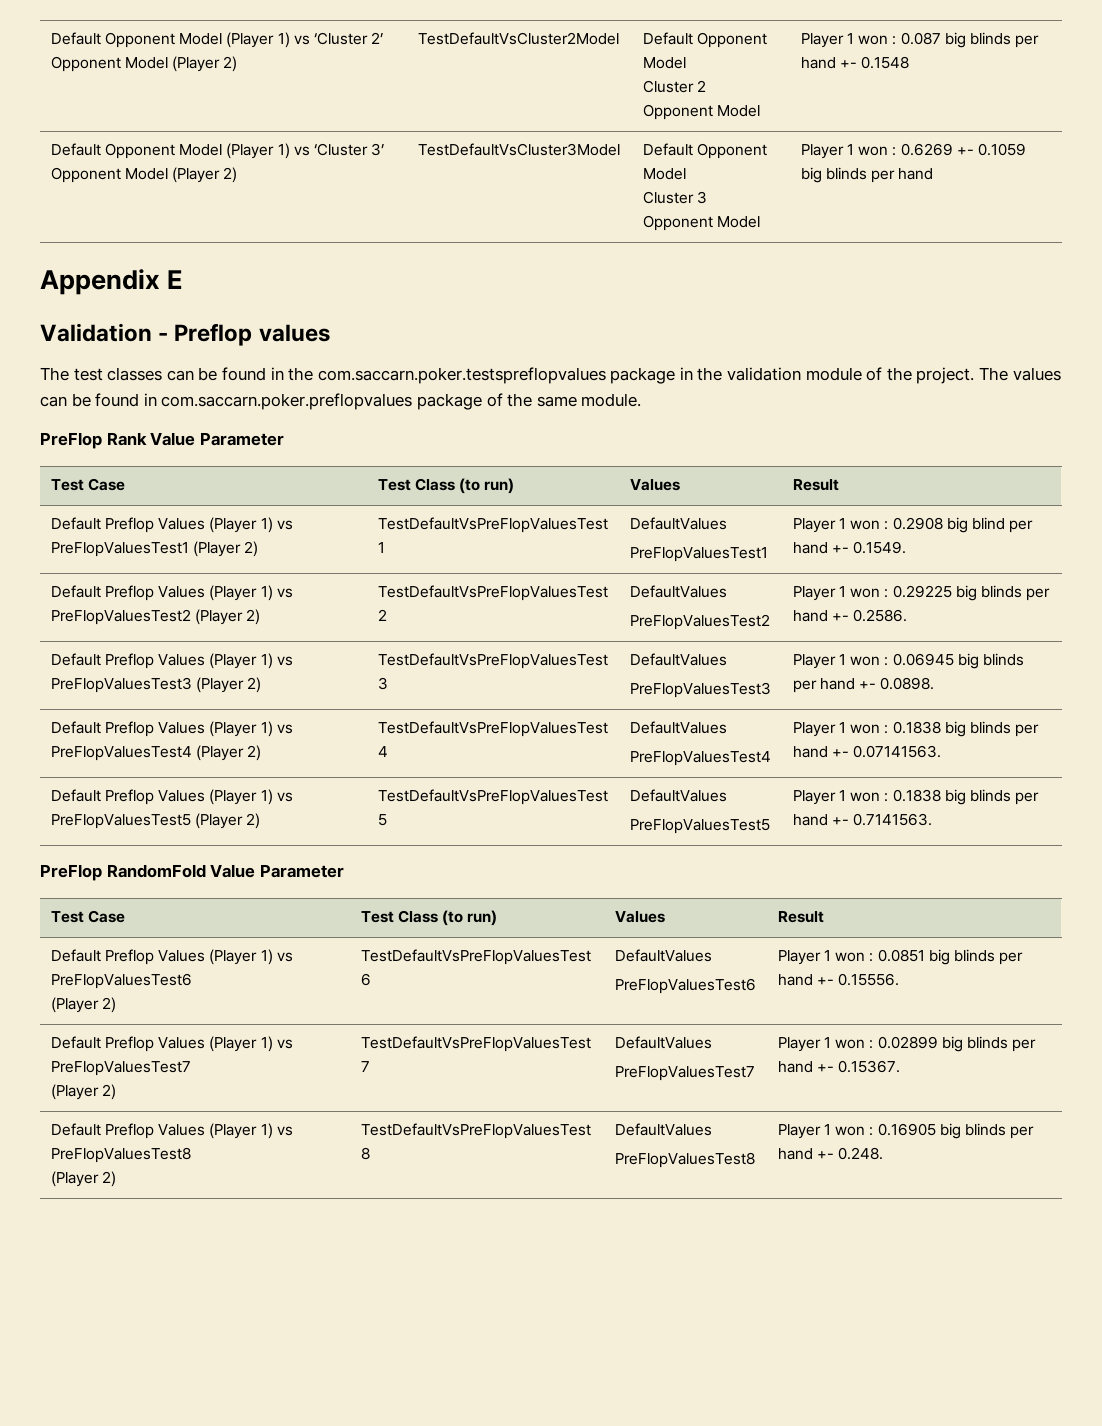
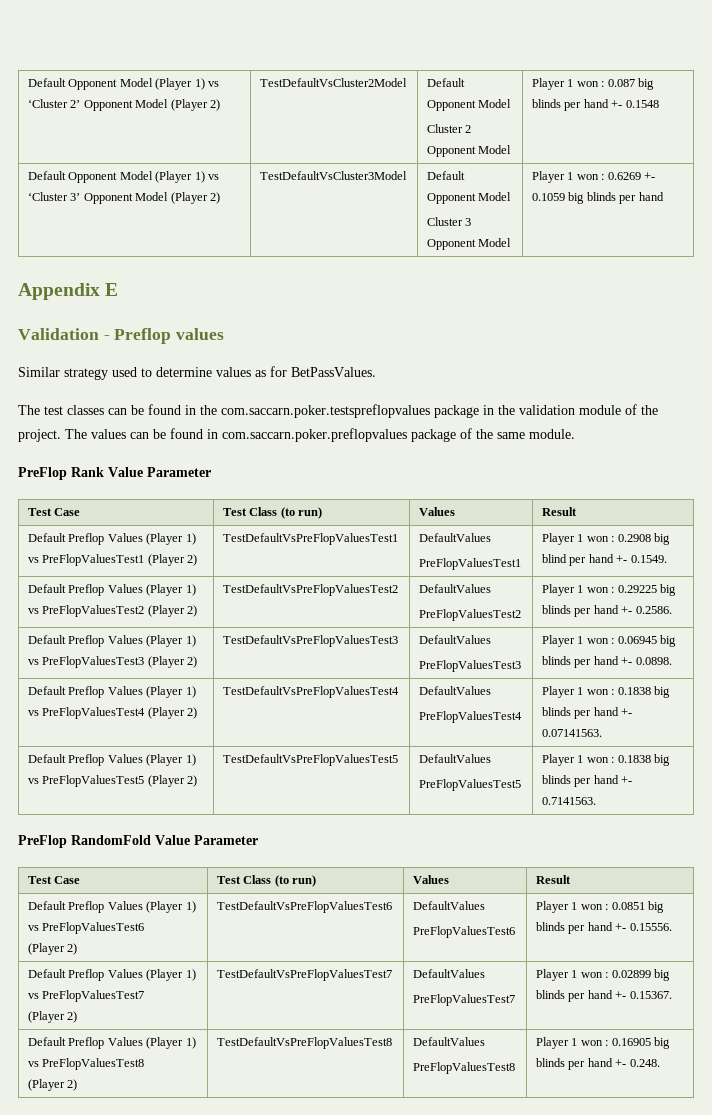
(330, 333) none -> [18,366,376,380] // Similar strategy used to determine values as for BetPassValues.

